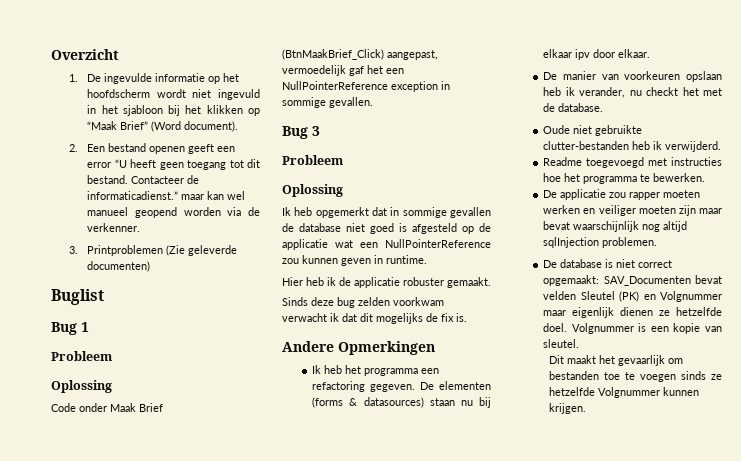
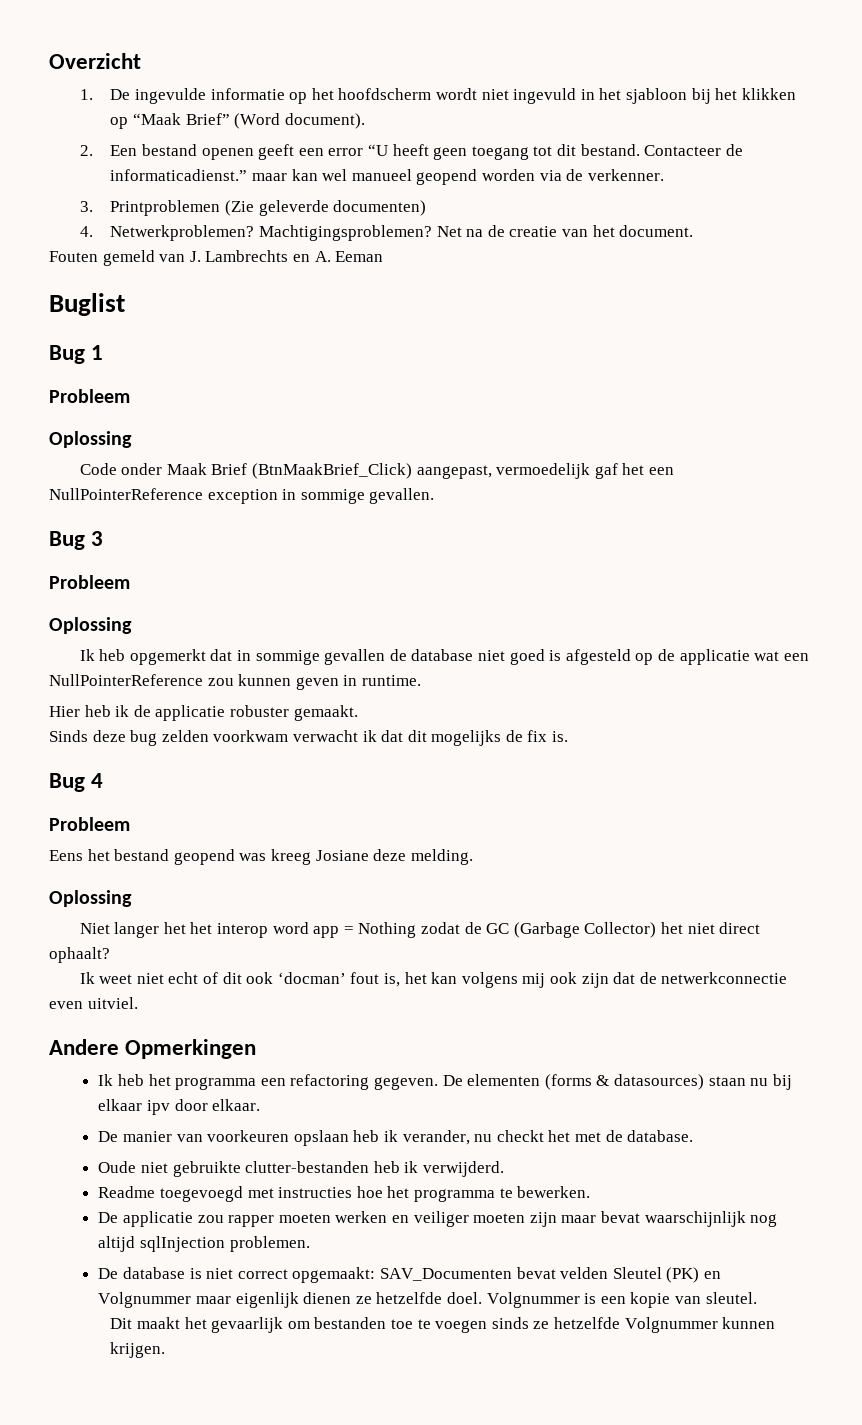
(151, 266) none -> [79,225,694,241] [49,250,384,266] // 4. Netwerkproblemen? Machtigingsproblemen? Net na de creatie van het document. // Fouten gemeld van J. Lambrechts en A. Eeman
(467, 317) none -> [49,773,104,792] [49,817,130,831] [49,849,473,865] [49,890,132,907] [79,922,761,938] [49,947,110,963] [79,972,788,988] [49,997,138,1009] // Bug 4 // Probleem // Eens het bestand geopend was kreeg Josiane deze melding. // Oplossing // Niet langer het het interop word app = Nothing zodat de GC (Garbage Collector) het niet direct ophaalt? // Ik weet niet echt of dit ook ‘docman’ fout is, het kan volgens mij ook zijn dat de netwerkconnectie even uitviel.

